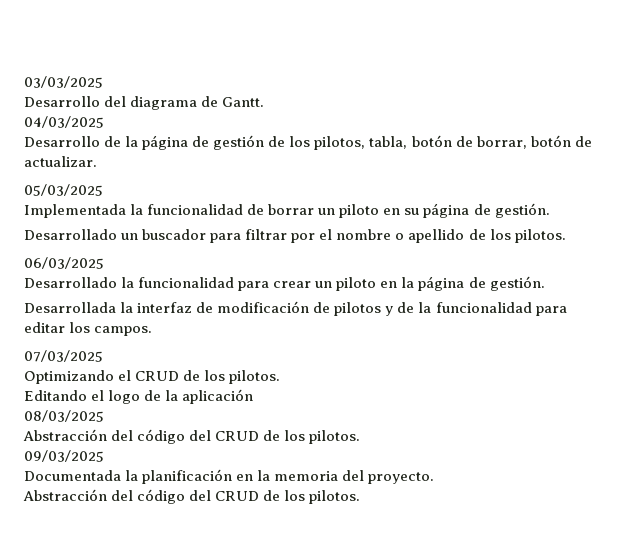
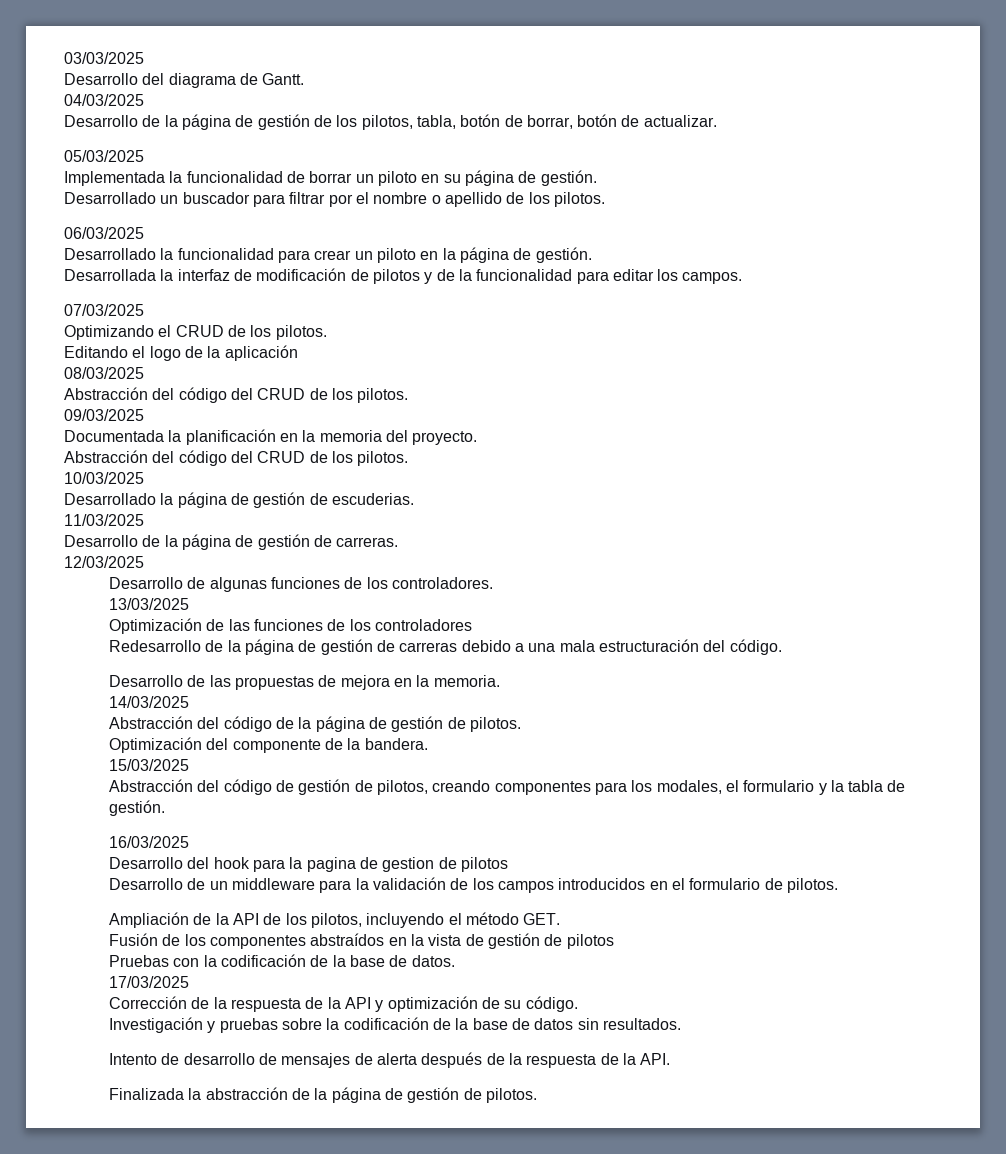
(361, 497) none -> [64,472,144,484] [64,492,414,508] [64,514,144,526] [64,534,399,550] [64,556,144,568] [109,577,493,592] [109,598,190,610] [109,618,472,634] [109,639,782,655] [109,675,500,690] [109,696,190,708] [109,716,521,732] [109,737,428,753] [109,759,190,771] [109,779,906,795] [109,800,166,816] [109,836,190,848] [109,857,508,872] [109,877,838,893] [109,912,561,928] [109,933,614,949] [109,954,455,967] [109,976,190,988] [109,996,578,1012] [109,1017,681,1033] [109,1052,671,1068] [109,1087,537,1103] // 10/03/2025 // Desarrollado la página de gestión de escuderias. // 11/03/2025 // Desarrollo de la página de gestión de carreras. // 12/03/2025 // Desarrollo de algunas funciones de los controladores. // 13/03/2025 // Optimización de las funciones de los controladores // Redesarrollo de la página de gestión de carreras debido a una mala estructuración del código. // Desarrollo de las propuestas de mejora en la memoria. // 14/03/2025 // Abstracción del código de la página de gestión de pilotos. // Optimización del componente de la bandera. // 15/03/2025 // Abstracción del código de gestión de pilotos, creando componentes para los modales, el formulario y la tabla de gestión. // 16/03/2025 // Desarrollo del hook para la pagina de gestion de pilotos // Desarrollo de un middleware para la validación de los campos introducidos en el formulario de pilotos. // Ampliación de la API de los pilotos, incluyendo el método GET. // Fusión de los componentes abstraídos en la vista de gestión de pilotos // Pruebas con la codificación de la base de datos. // 17/03/2025 // Corrección de la respuesta de la API y optimización de su código. // Investigación y pruebas sobre la codificación de la base de datos sin resultados. // Intento de desarrollo de mensajes de alerta después de la respuesta de la API. // Finalizada la abstracción de la página de gestión de pilotos.

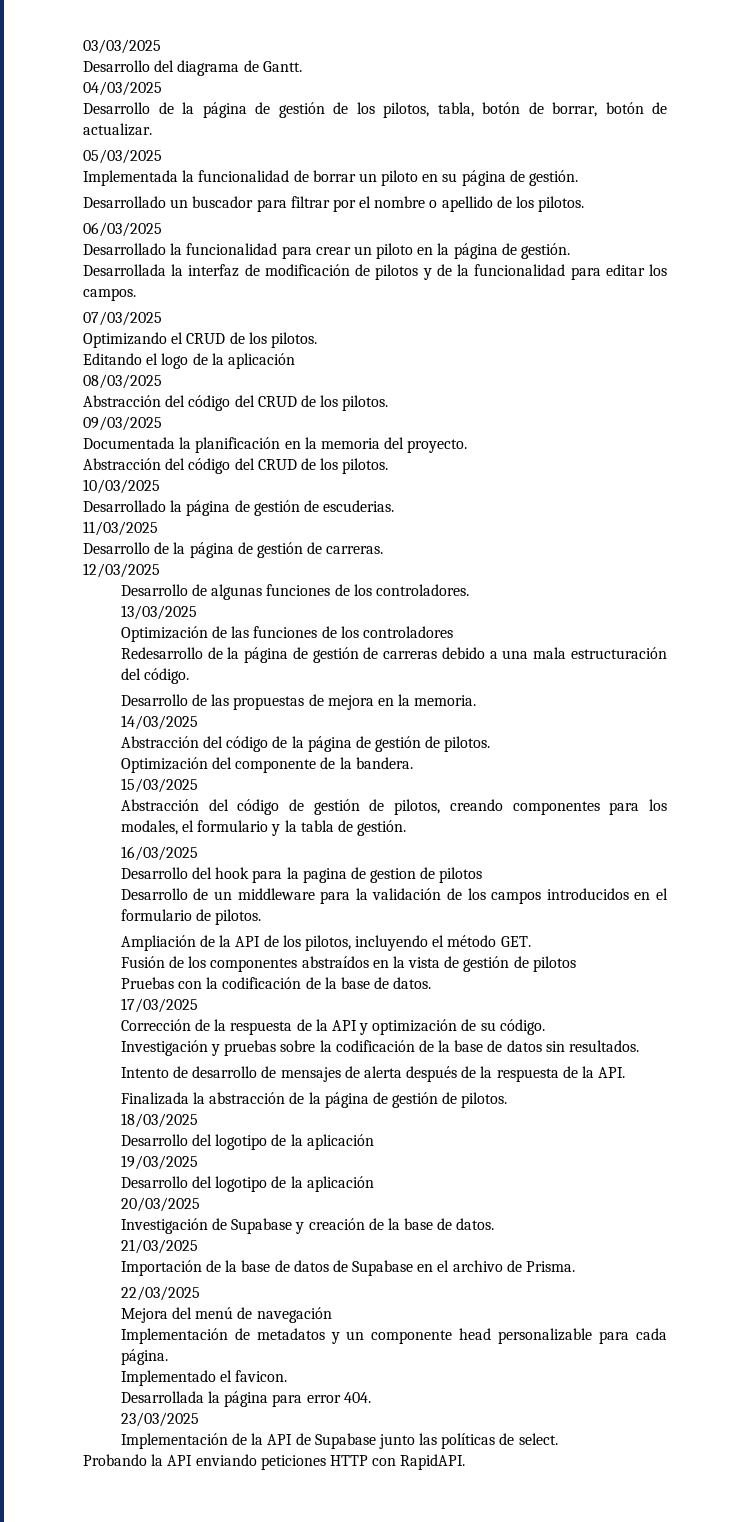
(537, 1095) none -> [120,1113,198,1128] [120,1134,374,1150] [120,1155,198,1170] [120,1176,374,1192] [120,1197,200,1212] [120,1218,495,1234] [120,1239,198,1254] [120,1260,576,1276] [120,1286,200,1301] [120,1307,332,1323] [120,1328,667,1344] [120,1349,168,1365] [120,1370,288,1386] [120,1391,371,1407] [120,1412,199,1427] [120,1433,558,1449] [83,1454,466,1470] // 18/03/2025 // Desarrollo del logotipo de la aplicación // 19/03/2025 // Desarrollo del logotipo de la aplicación // 20/03/2025 // Investigación de Supabase y creación de la base de datos. // 21/03/2025 // Importación de la base de datos de Supabase en el archivo de Prisma. // 22/03/2025 // Mejora del menú de navegación // Implementación de metadatos y un componente head personalizable para cada página. // Implementado el favicon. // Desarrollada la página para error 404. // 23/03/2025 // Implementación de la API de Supabase junto las políticas de select. // Probando la API enviando peticiones HTTP con RapidAPI.

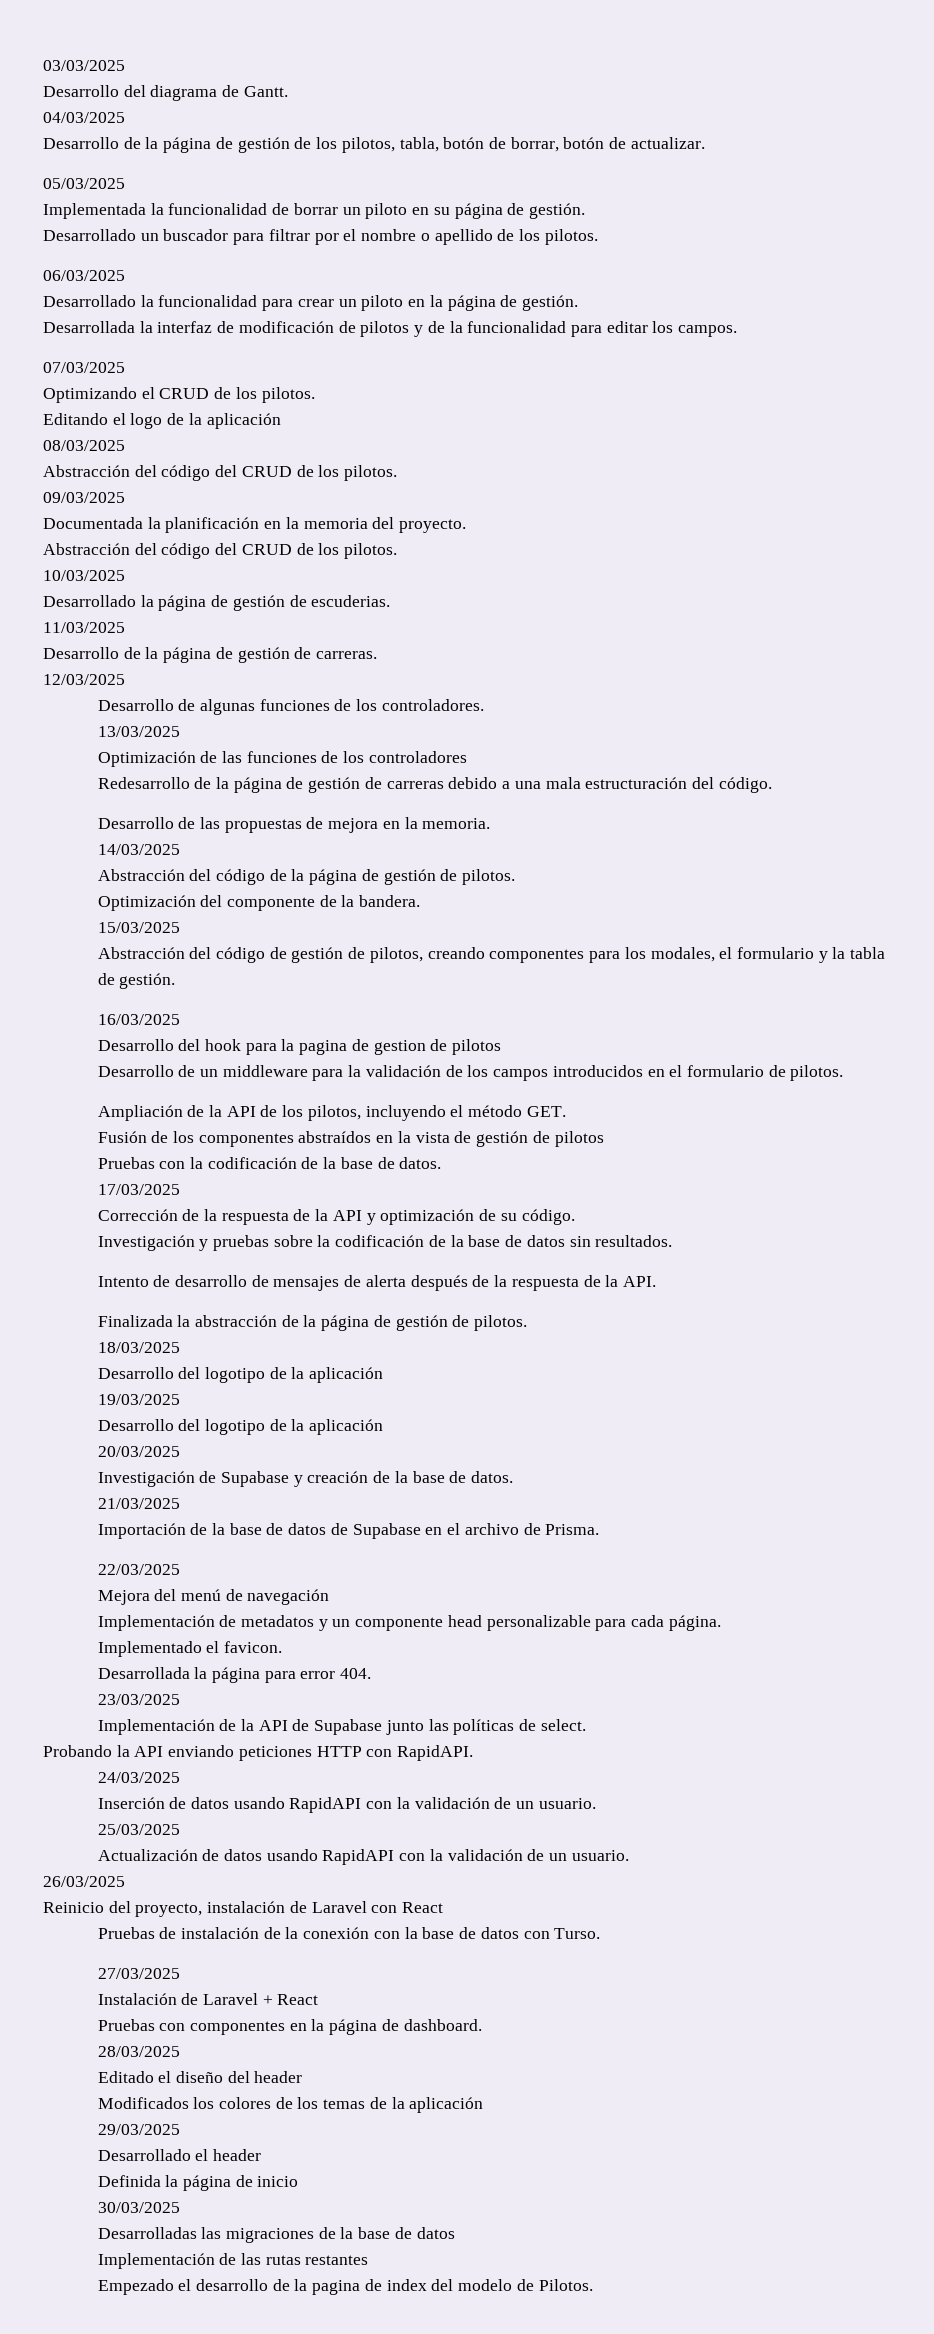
(466, 1462) none -> [97,1772,180,1783] [97,1797,596,1813] [97,1824,180,1835] [97,1849,629,1865] [43,1876,125,1887] [43,1901,444,1917] [97,1927,601,1939] [97,1968,180,1979] [97,1993,319,2005] [97,2019,482,2035] [97,2046,180,2057] [97,2071,303,2083] [97,2097,484,2113] [97,2124,180,2135] [97,2149,262,2161] [97,2175,299,2191] [97,2202,180,2213] [97,2227,455,2243] [97,2253,369,2269] [97,2279,593,2295] // 24/03/2025 // Inserción de datos usando RapidAPI con la validación de un usuario. // 25/03/2025 // Actualización de datos usando RapidAPI con la validación de un usuario. // 26/03/2025 // Reinicio del proyecto, instalación de Laravel con React // Pruebas de instalación de la conexión con la base de datos con Turso. // 27/03/2025 // Instalación de Laravel + React // Pruebas con componentes en la página de dashboard. // 28/03/2025 // Editado el diseño del header // Modificados los colores de los temas de la aplicación // 29/03/2025 // Desarrollado el header // Definida la página de inicio // 30/03/2025 // Desarrolladas las migraciones de la base de datos // Implementación de las rutas restantes // Empezado el desarrollo de la pagina de index del modelo de Pilotos.

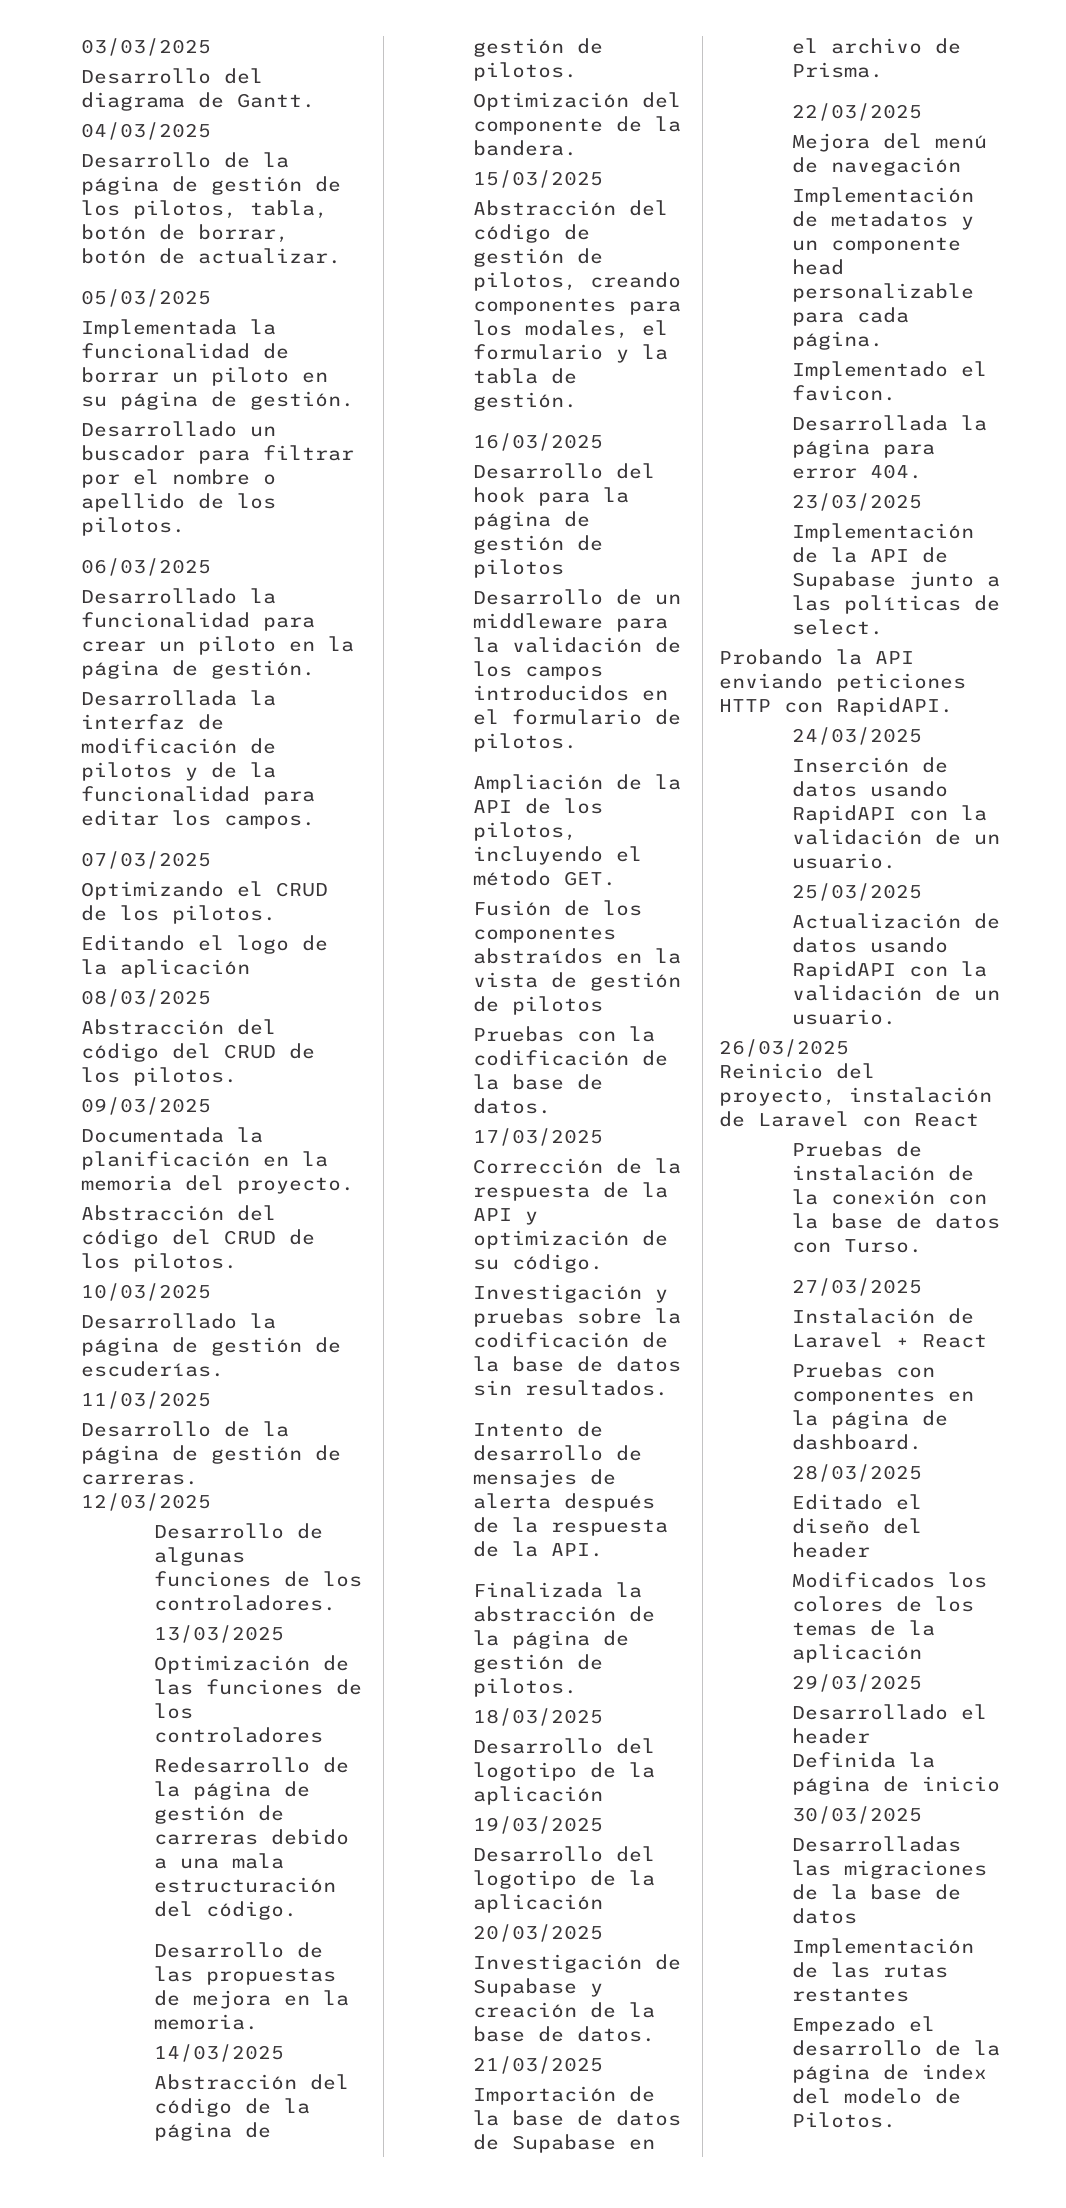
[311,595,391,607] escuderias. -> [81,1361,224,1377] escuderías.
[299,1039,426,1055] pagina de gestion -> [472,511,590,530] [472,535,564,554] página de gestión
(424, 1727) none -> [986,576,1000,587] a
[312,2280,361,2295] pagina -> [791,2064,870,2083] página

